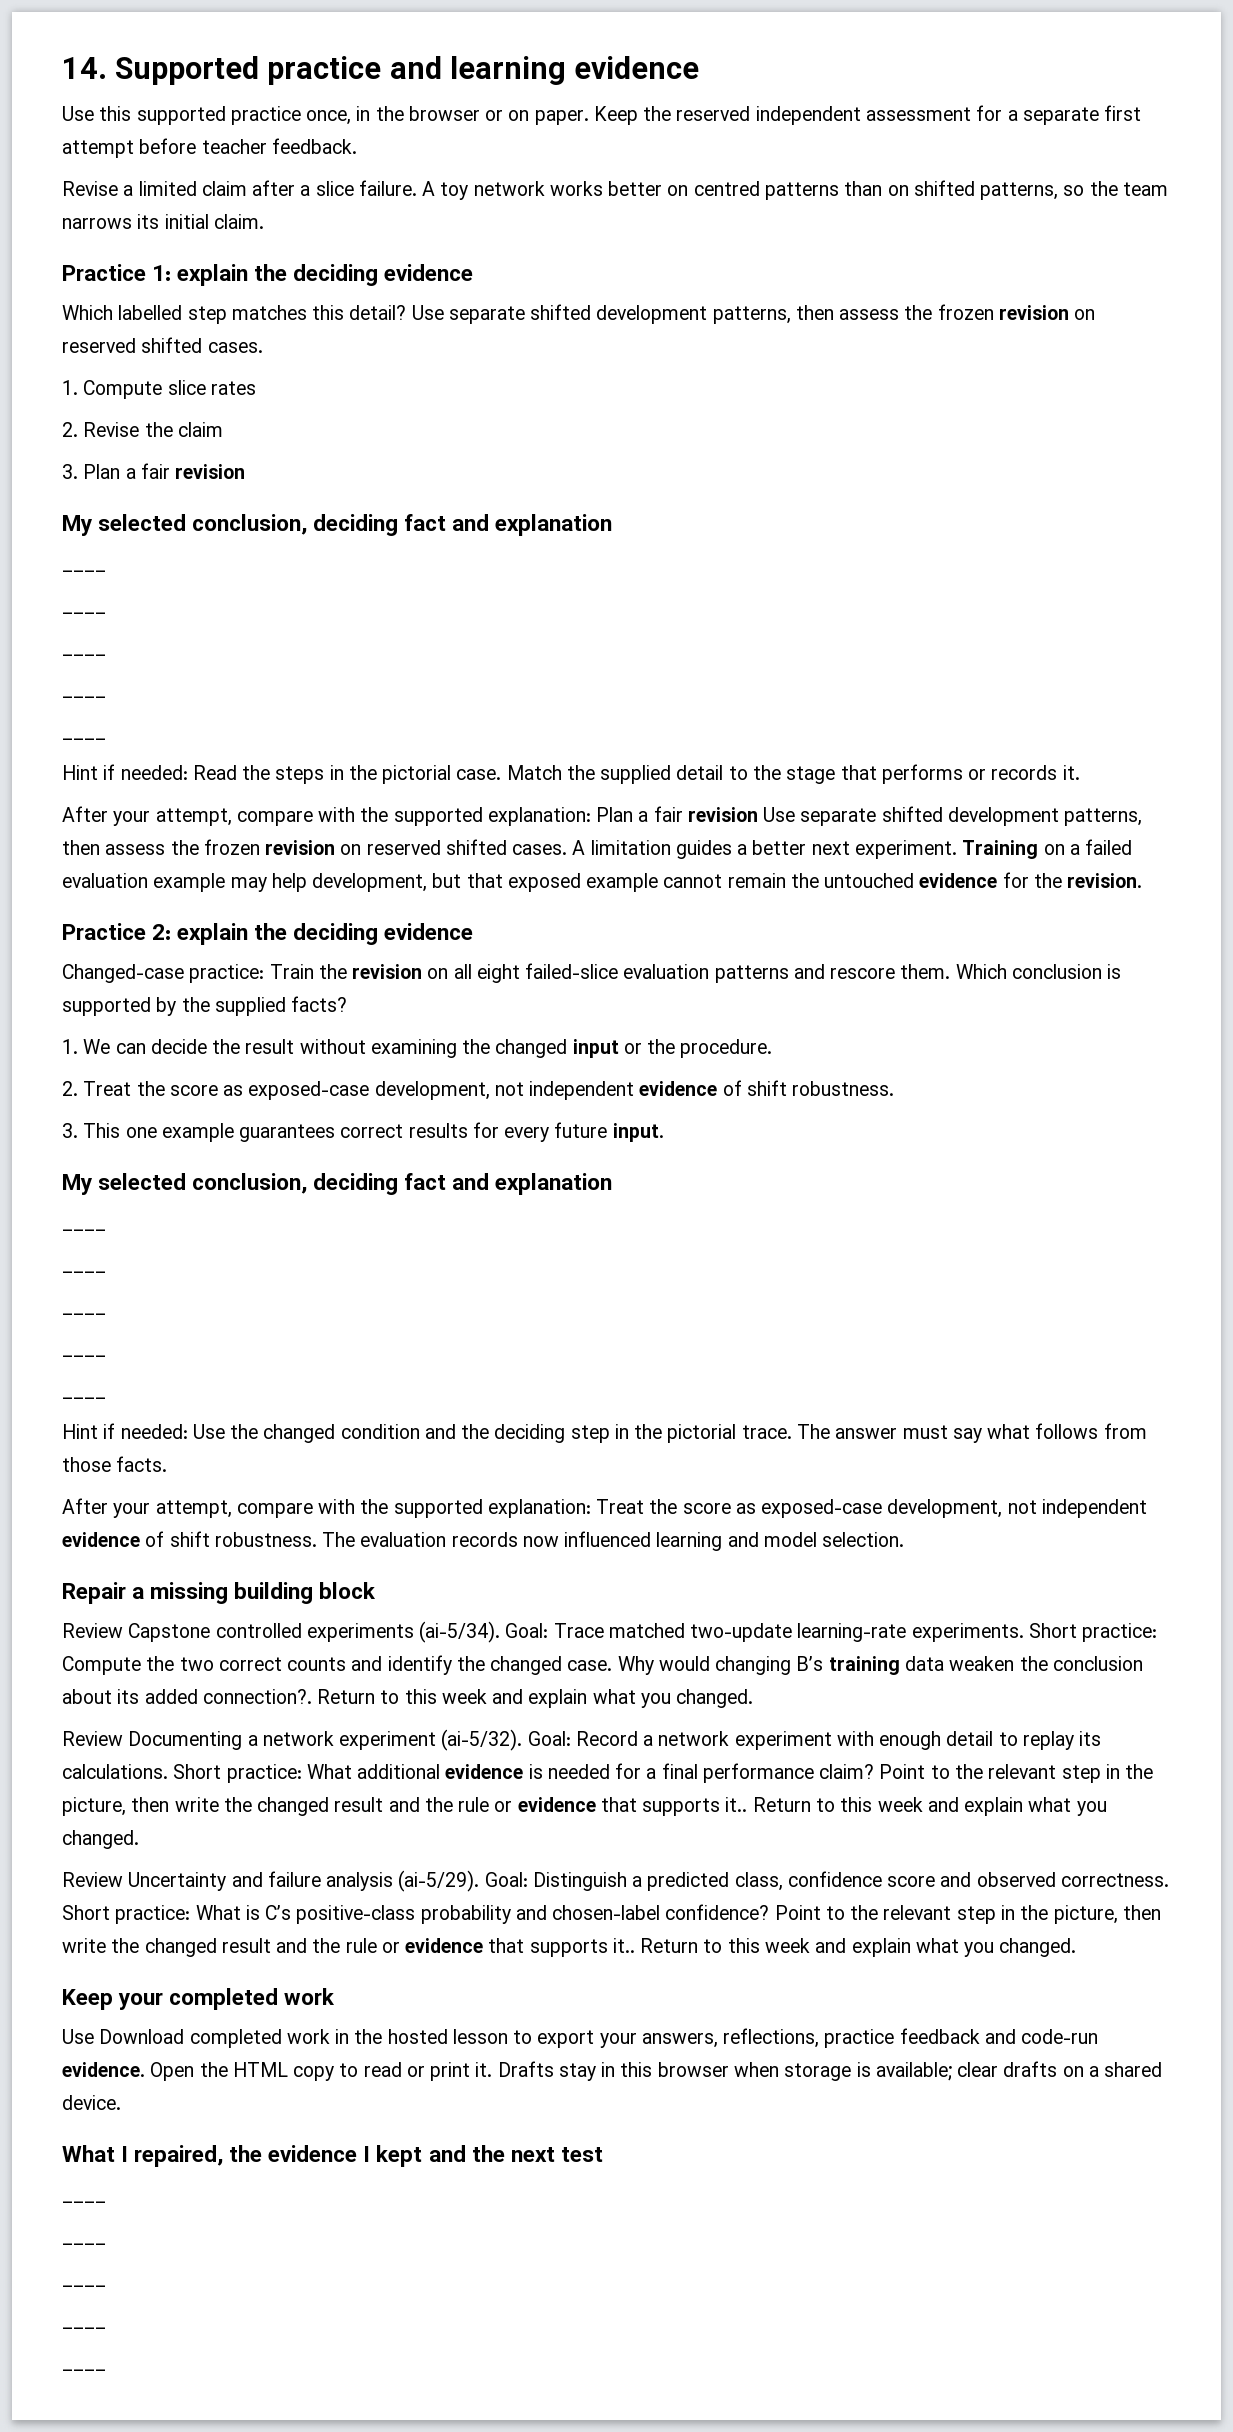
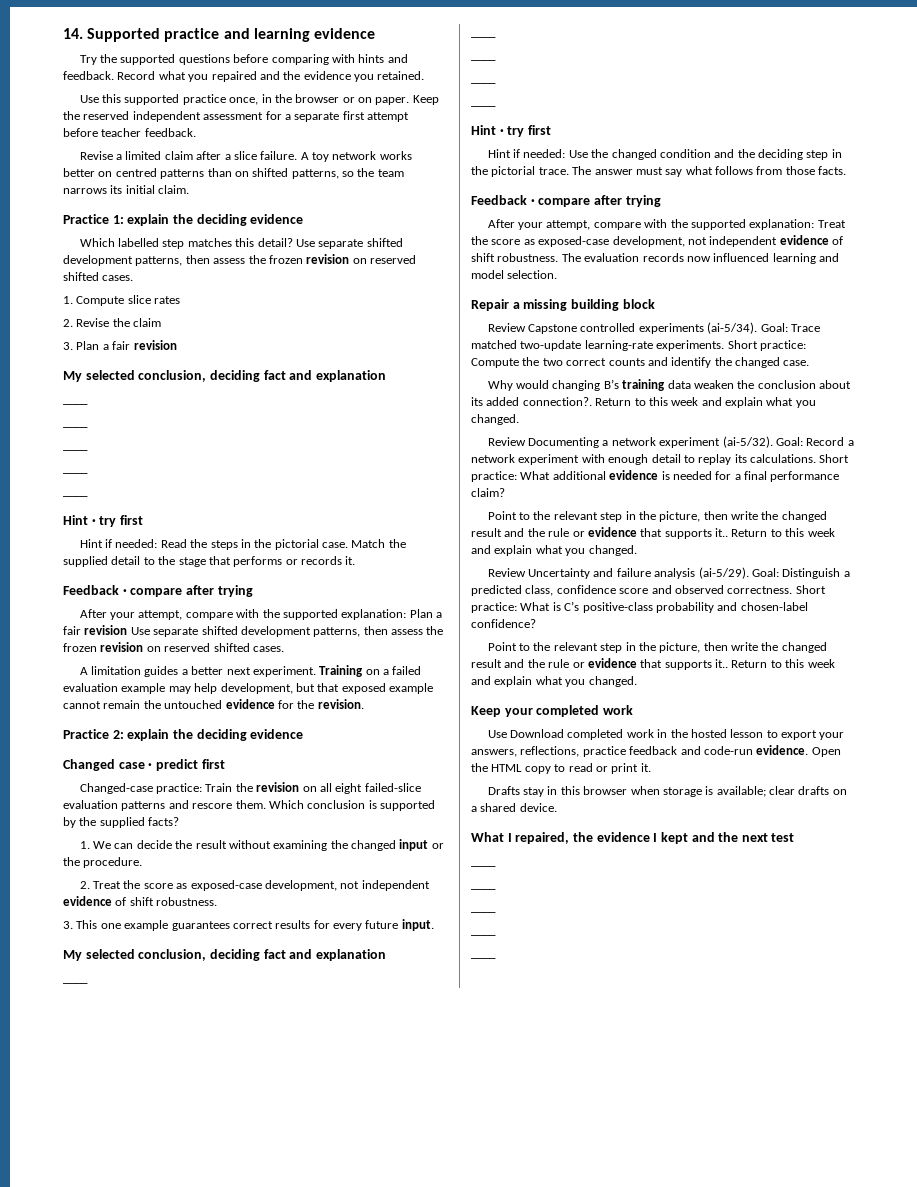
(700, 67) none -> [79,54,408,65] [63,71,425,82] // Try the supported questions before comparing with hints and feedback. Record what you repaired and the evidence you retained.
(106, 739) none -> [63,515,143,527] // Hint · try first
(1080, 772) none -> [63,585,253,597] // Feedback · compare after trying
(568, 849) none -> (284, 649) //
(474, 931) none -> [63,759,225,771] // Changed case · predict first
(106, 1398) none -> [471,125,551,137] // Hint · try first
(168, 1464) none -> [471,195,661,207] // Feedback · compare after trying
(613, 1665) none -> (810, 363) //
(875, 1771) none -> (505, 492) //
(770, 1912) none -> (536, 623) //
(493, 2069) none -> (651, 767) //

